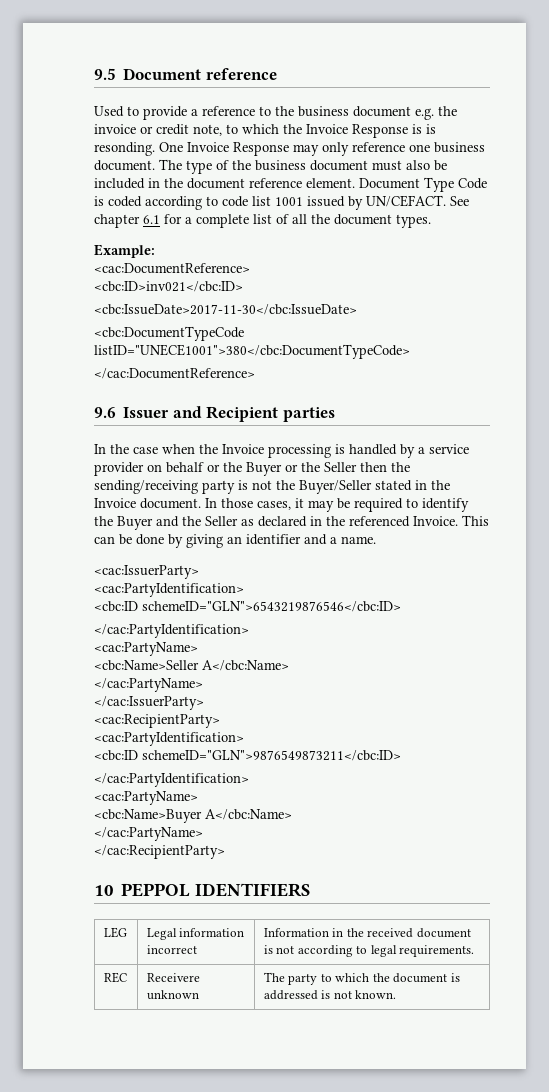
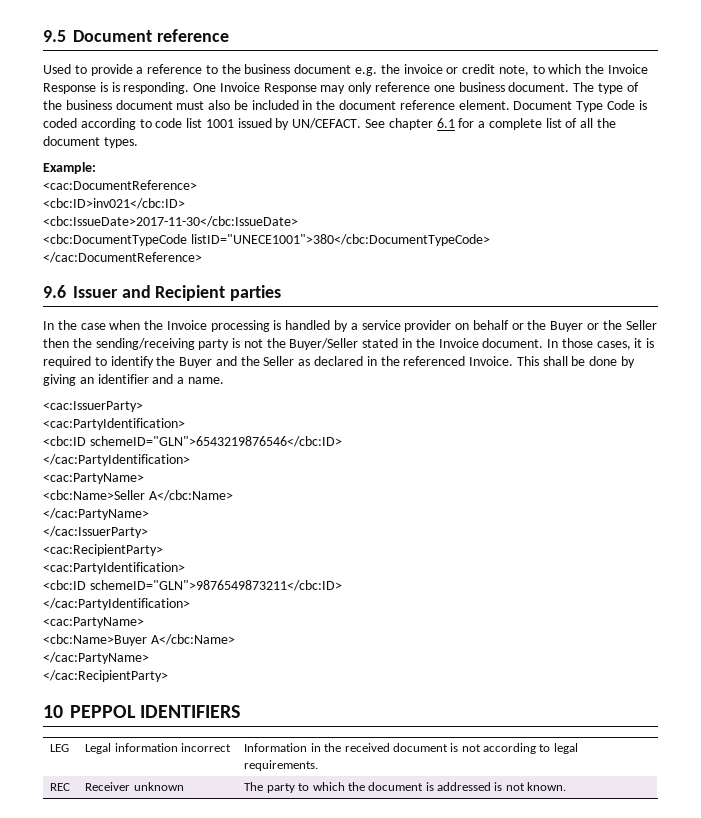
[94,142,155,156] resonding. -> [123,82,190,94] responding.
[308,498,350,512] may be -> [646,338,655,348] is
[94,536,115,544] can -> [542,356,568,366] shall
[146,973,200,982] Receivere -> [85,782,131,791] Receiver

